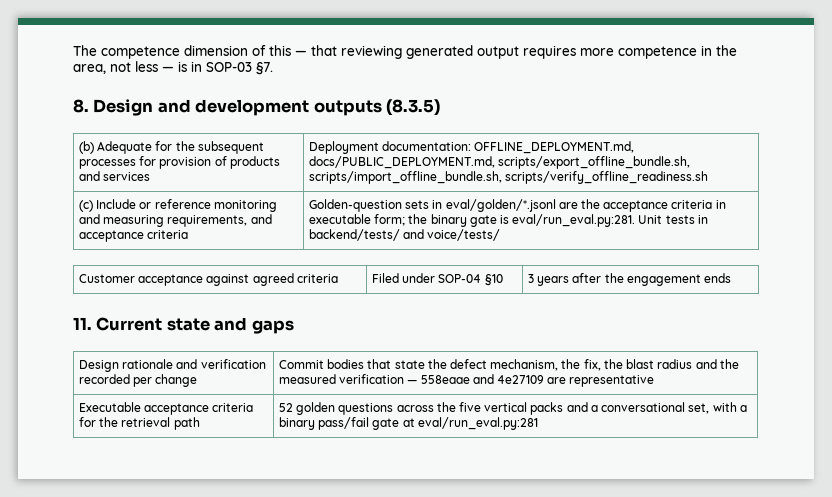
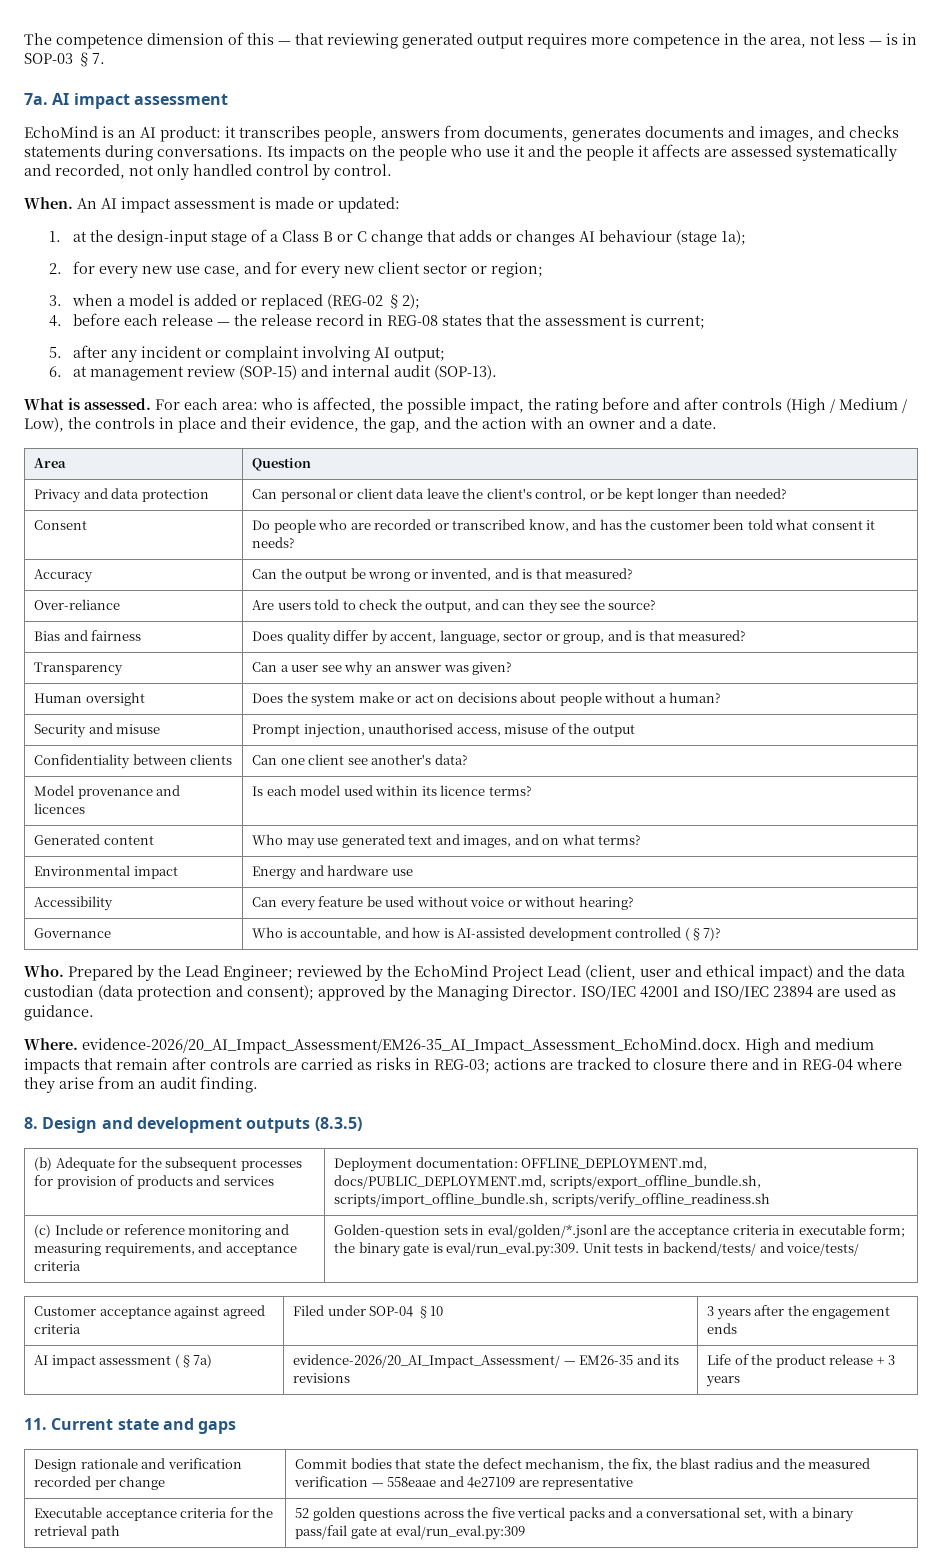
(273, 68) none -> [24,93,228,109] [24,125,899,142] [24,144,897,161] [24,164,392,180] [24,197,400,213] [48,229,747,246] [48,261,544,278] [48,294,421,310] [48,313,706,329] [48,345,446,362] [48,365,498,381] [24,397,907,414] [24,417,717,433] [34,458,67,468] [252,458,312,471] [34,488,209,503] [252,488,788,502] [34,520,88,530] [252,519,876,533] [252,537,296,548] [34,569,94,583] [252,568,634,582] [34,599,121,610] [252,599,657,614] [34,630,142,641] [252,630,747,645] [34,662,124,676] [252,661,513,676] [34,692,145,706] [252,692,722,707] [34,723,161,738] [252,723,635,738] [34,754,233,769] [252,754,468,765] [34,785,181,799] [34,803,86,814] [252,785,532,796] [34,834,154,845] [252,834,642,849] [34,865,178,879] [252,865,413,880] [34,896,114,911] [252,896,634,911] [34,928,112,938] [252,927,721,941] [24,965,905,981] [24,985,896,1001] [24,1005,94,1021] [24,1038,874,1054] [24,1057,902,1074] [24,1076,258,1093] // 7a. AI impact assessment // EchoMind is an AI product: it transcribes people, answers from documents, generates documents and images, and checks statements during conversations. Its impacts on the people who use it and the people it affects are assessed systematically and recorded, not only handled control by control. // When. An AI impact assessment is made or updated: // 1. at the design-input stage of a Class B or C change that adds or changes AI behaviour (stage 1a); // 2. for every new use case, and for every new client sector or region; // 3. when a model is added or replaced (REG-02 §2); // 4. before each release — the release record in REG-08 states that the assessment is current; // 5. after any incident or complaint involving AI output; // 6. at management review (SOP-15) and internal audit (SOP-13). // What is assessed. For each area: who is affected, the possible impact, the rating before and after controls (High / Medium / Low), the controls in place and their evidence, the gap, and the action with an owner and a date. // Area | Question // Privacy and data protection | Can personal or client data leave the client's control, or be kept longer than needed? // Consent | Do people who are recorded or transcribed know, and has the customer been told what consent it needs? // Accuracy | Can the output be wrong or invented, and is that measured? // Over-reliance | Are users told to check the output, and can they see the source? // Bias and fairness | Does quality differ by accent, language, sector or group, and is that measured? // Transparency | Can a user see why an answer was given? // Human oversight | Does the system make or act on decisions about people without a human? // Security and misuse | Prompt injection, unauthorised access, misuse of the output // Confidentiality between clients | Can one client see another's data? // Model provenance and licences | Is each model used within its licence terms? // Generated content | Who may use generated text and images, and on what terms? // Environmental impact | Energy and hardware use // Accessibility | Can every feature be used without voice or without hearing? // Governance | Who is accountable, and how is AI-assisted development controlled (§7)? // Who. Prepared by the Lead Engineer; reviewed by the EchoMind Project Lead (client, user and ethical impact) and the data custodian (data protection and consent); approved by the Managing Director. ISO/IEC 42001 and ISO/IEC 23894 are used as guidance. // Where. evidence-2026/20_AI_Impact_Assessment/EM26-35_AI_Impact_Assessment_EchoMind.docx. High and medium impacts that remain after controls are carried as risks in REG-03; actions are tracked to closure there and in REG-04 where they arise from an audit finding.
[512,214,636,227] eval/run_eval.py:281. -> [446,1242,580,1257] eval/run_eval.py:309.
(732, 278) none -> [34,1354,212,1368] [293,1354,680,1368] [293,1373,351,1383] [707,1354,896,1368] [706,1376,741,1387] // AI impact assessment (§7a) | evidence-2026/20_AI_Impact_Assessment/ — EM26-35 and its revisions | Life of the product release + 3 years
[417,417,538,430] eval/run_eval.py:281 -> [395,1525,525,1540] eval/run_eval.py:309

